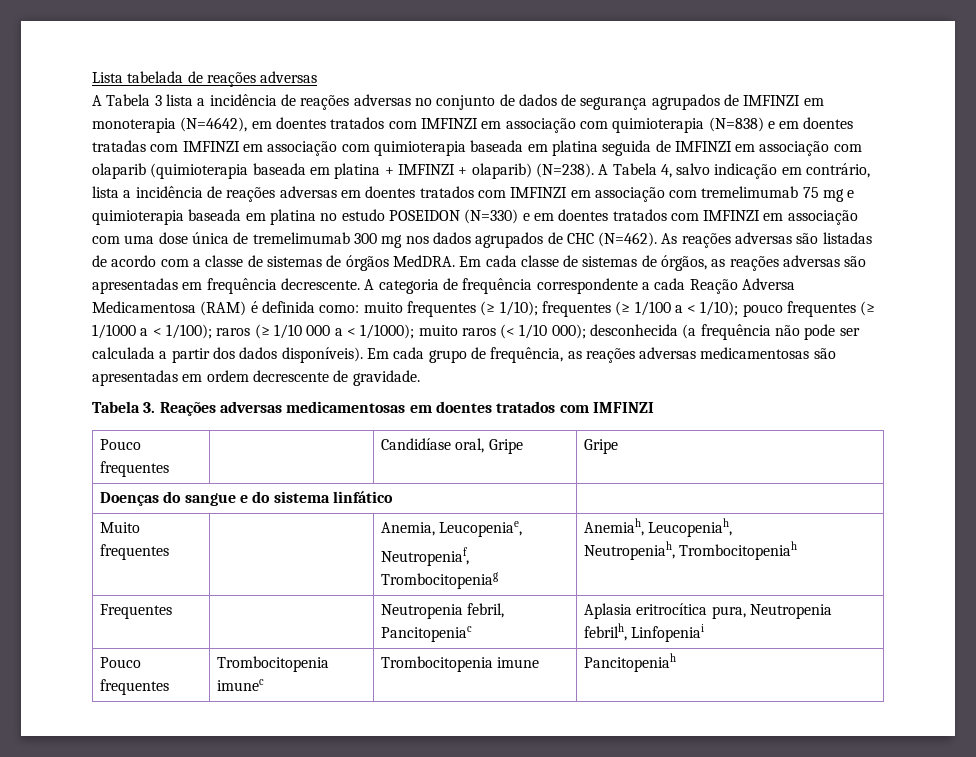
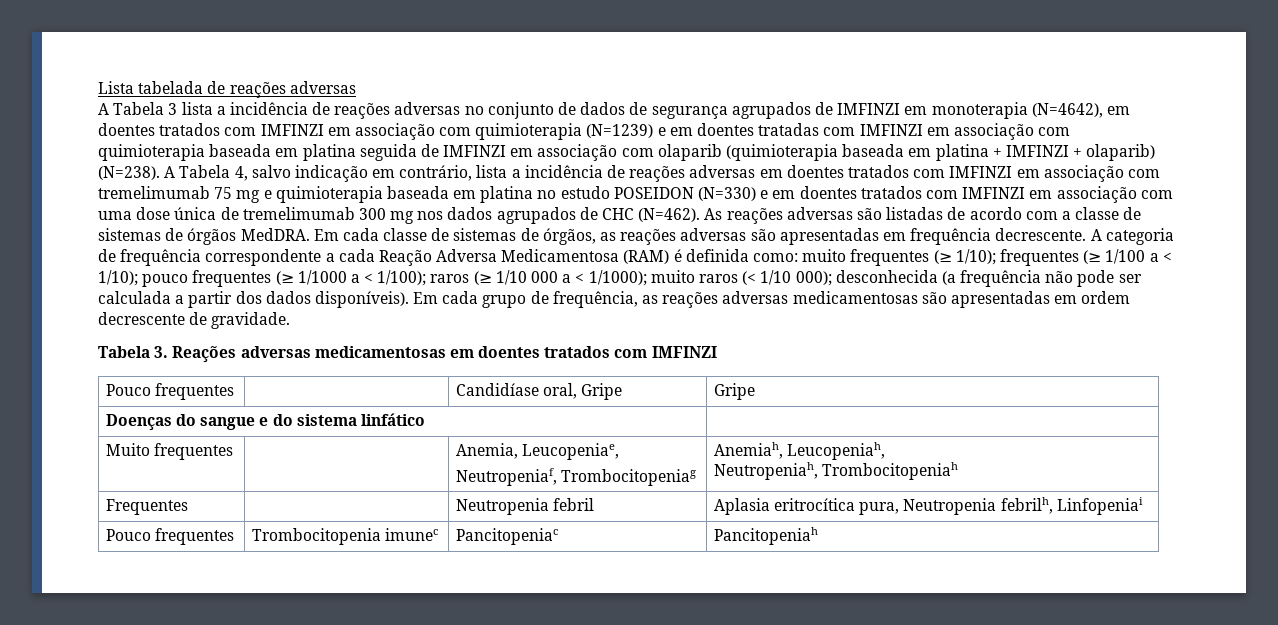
[708,117,764,132] (N=838) -> [586,124,654,138] (N=1239)
[467,603,505,618] [381,626,473,642] febril, Pancitopeniac -> [553,498,595,511] febril
[381,656,540,672] Trombocitopenia imune -> [455,528,558,545] Pancitopeniac

